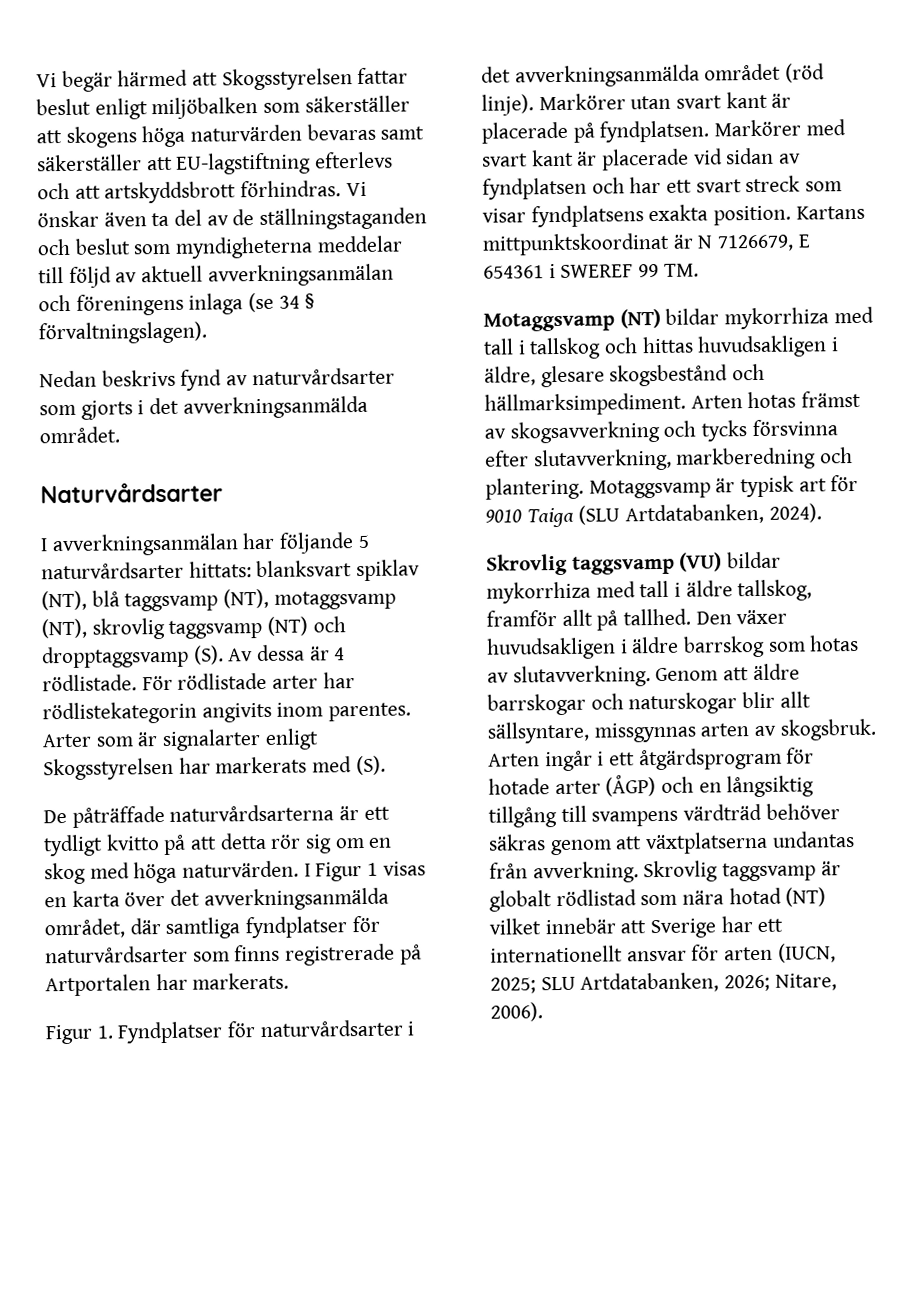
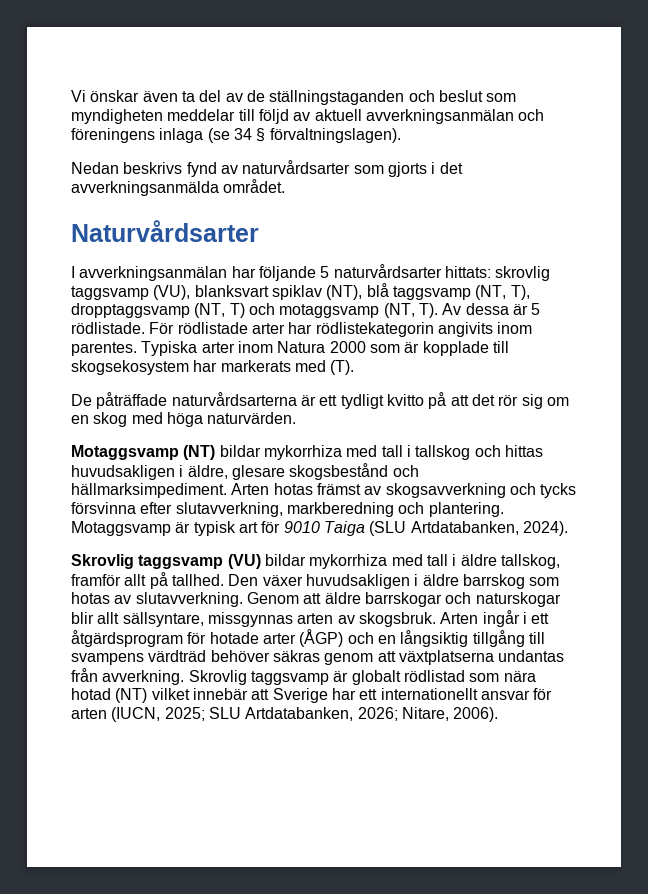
[36,67,409,93] [36,95,410,120] [36,123,425,148] [37,151,394,175] [37,180,367,204] Vi begär härmed att Skogsstyrelsen fattar beslut enligt miljöbalken som säkerställer att skogens höga naturvärden bevaras samt säkerställer att EU-lagstiftning efterlevs och att artskyddsbrott förhindras. Vi -> [71,90,86,102] Vi
[175,236,314,259] myndigheterna -> [71,109,163,124] myndigheten
(252, 569) none -> [495,266,551,281] [71,285,191,300] skrovlig taggsvamp (VU),
[223,588,396,610] [41,616,346,640] [42,645,224,669] (NT), motaggsvamp (NT), skrovlig taggsvamp (NT) och dropptaggsvamp (S). -> [475,285,530,300] [71,303,438,318] (NT, T), dropptaggsvamp (NT, T) och motaggsvamp (NT, T).
[334,647,346,661] 4 -> [531,303,541,315] 5
[42,728,319,752] [43,757,174,781] Arter som är signalarter enligt Skogsstyrelsen -> [141,341,509,356] [71,360,189,375] Typiska arter inom Natura 2000 som är kopplade till skogsekosystem
[355,755,386,776] (S). -> [330,360,355,375] (T).
[219,832,267,850] detta -> [471,394,495,406] det
[303,861,426,882] [44,887,389,911] [44,915,380,939] [45,943,422,966] [45,972,290,997] [45,1019,415,1045] [481,63,826,88] [481,91,792,116] [481,119,846,144] [482,147,802,171] [482,175,843,200] [482,204,865,228] [482,232,810,256] [483,263,699,279] I Figur 1 visas en karta över det avverkningsanmälda området, där samtliga fyndplatser för naturvårdsarter som finns registrerade på Artportalen har markerats. // Figur 1. Fyndplatser för naturvårdsarter i det avverkningsanmälda området (röd linje). Markörer utan svart kant är placerade på fyndplatsen. Markörer med svart kant är placerade vid sidan av fyndplatsen och har ett svart streck som visar fyndplatsens exakta position. Kartans mittpunktskoordinat är N 7126679, E 654361 i SWEREF 99 TM. -> (297, 418) none

